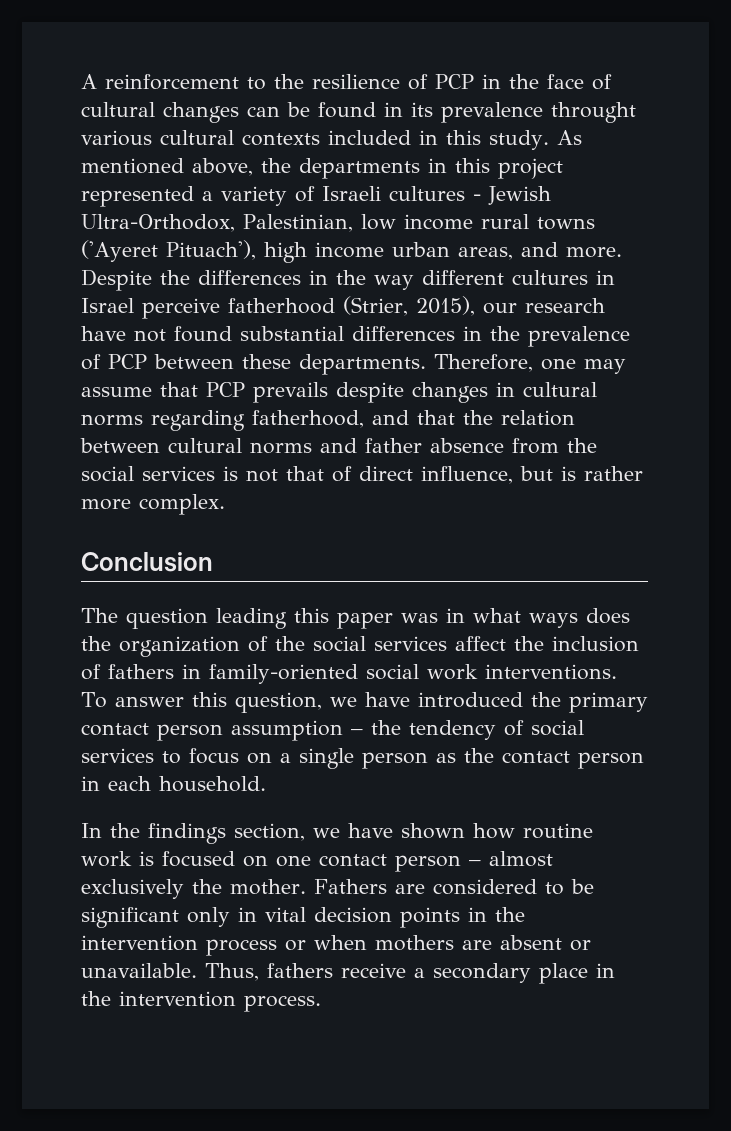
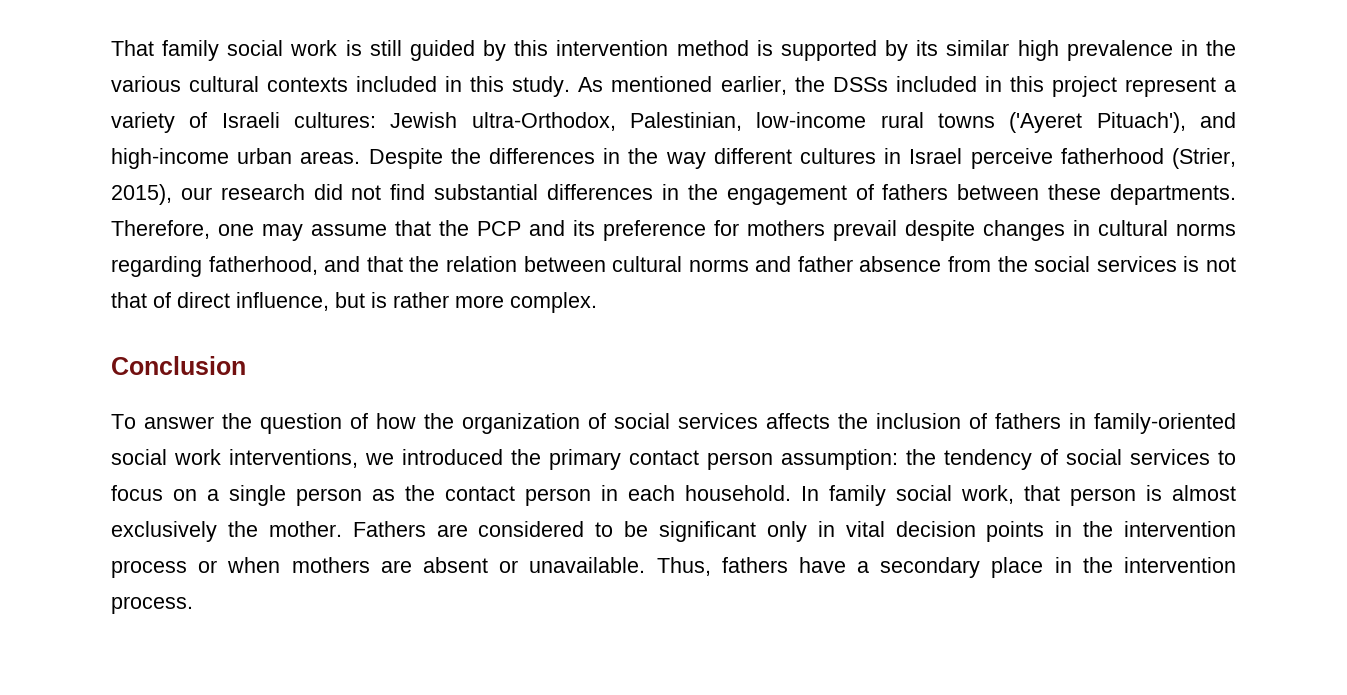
[81,74,612,90] [81,102,636,123] A reinforcement to the resilience of PCP in the face of cultural changes can be found in its prevalence throught -> [111,40,1236,61] That family social work is still guided by this intervention method is supported by its similar high prevalence in the
[192,158,420,179] above, the departments -> [720,76,977,95] earlier, the DSSs included
[81,186,194,207] represented -> [1124,77,1216,97] represent
[389,186,551,205] [81,214,595,232] [81,240,622,263] cultures - Jewish Ultra-Orthodox, Palestinian, low income rural towns ('Ayeret Pituach'), high income urban areas, and more. -> [294,112,1237,133] [111,148,361,169] cultures: Jewish ultra-Orthodox, Palestinian, low-income rural towns ('Ayeret Pituach'), and high-income urban areas.
[81,326,232,342] have not found -> [313,184,426,200] did not find
[528,326,630,347] [81,354,147,370] prevalence of PCP -> [726,184,949,205] engagement of fathers
[206,382,328,403] PCP prevails -> [439,220,897,241] the PCP and its preference for mothers prevail
[81,608,630,629] The question leading this paper was in what ways does -> [111,413,416,434] To answer the question of how
[275,636,506,652] the social services affect -> [614,413,830,429] social services affects
[485,664,617,680] [81,692,410,713] interventions. To answer this question, we have -> [229,449,394,468] interventions, we
[231,720,363,741] assumption – -> [781,449,898,470] assumption:
[81,823,593,844] [81,851,481,872] // In the findings section, we have shown how routine work is focused on one contact person – -> [801,485,1162,506] In family social work, that person is
[341,963,406,978] receive -> [798,557,846,573] have

